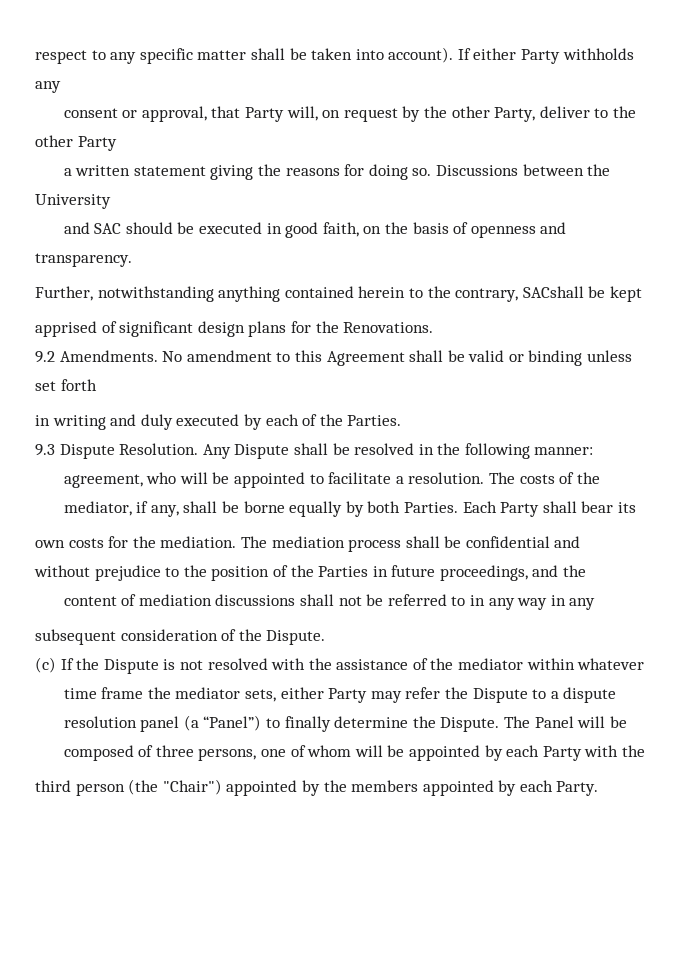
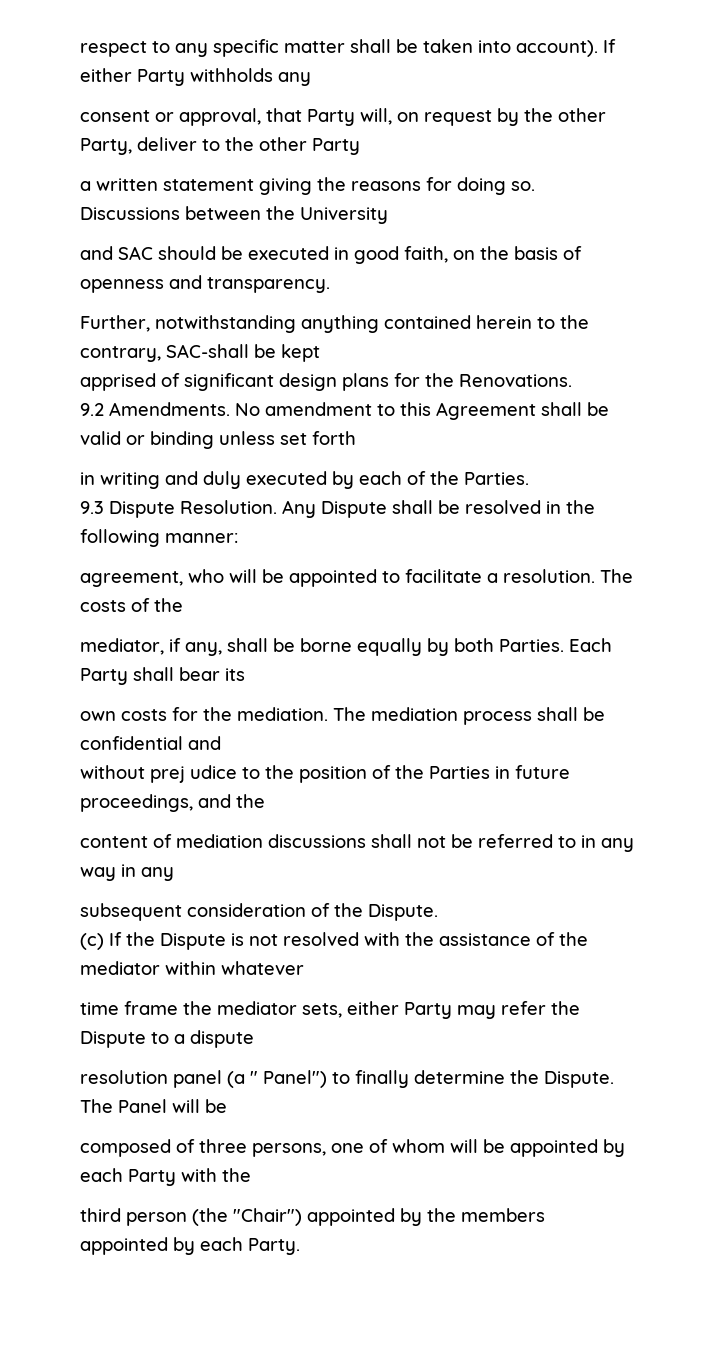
[522,286,584,298] SACshall -> [166,344,249,358] SAC-shall
[94,565,161,581] prejudice -> [150,765,237,783] prej udice
[203,715,262,731] “Panel”) -> [250,1070,327,1088] " Panel")

